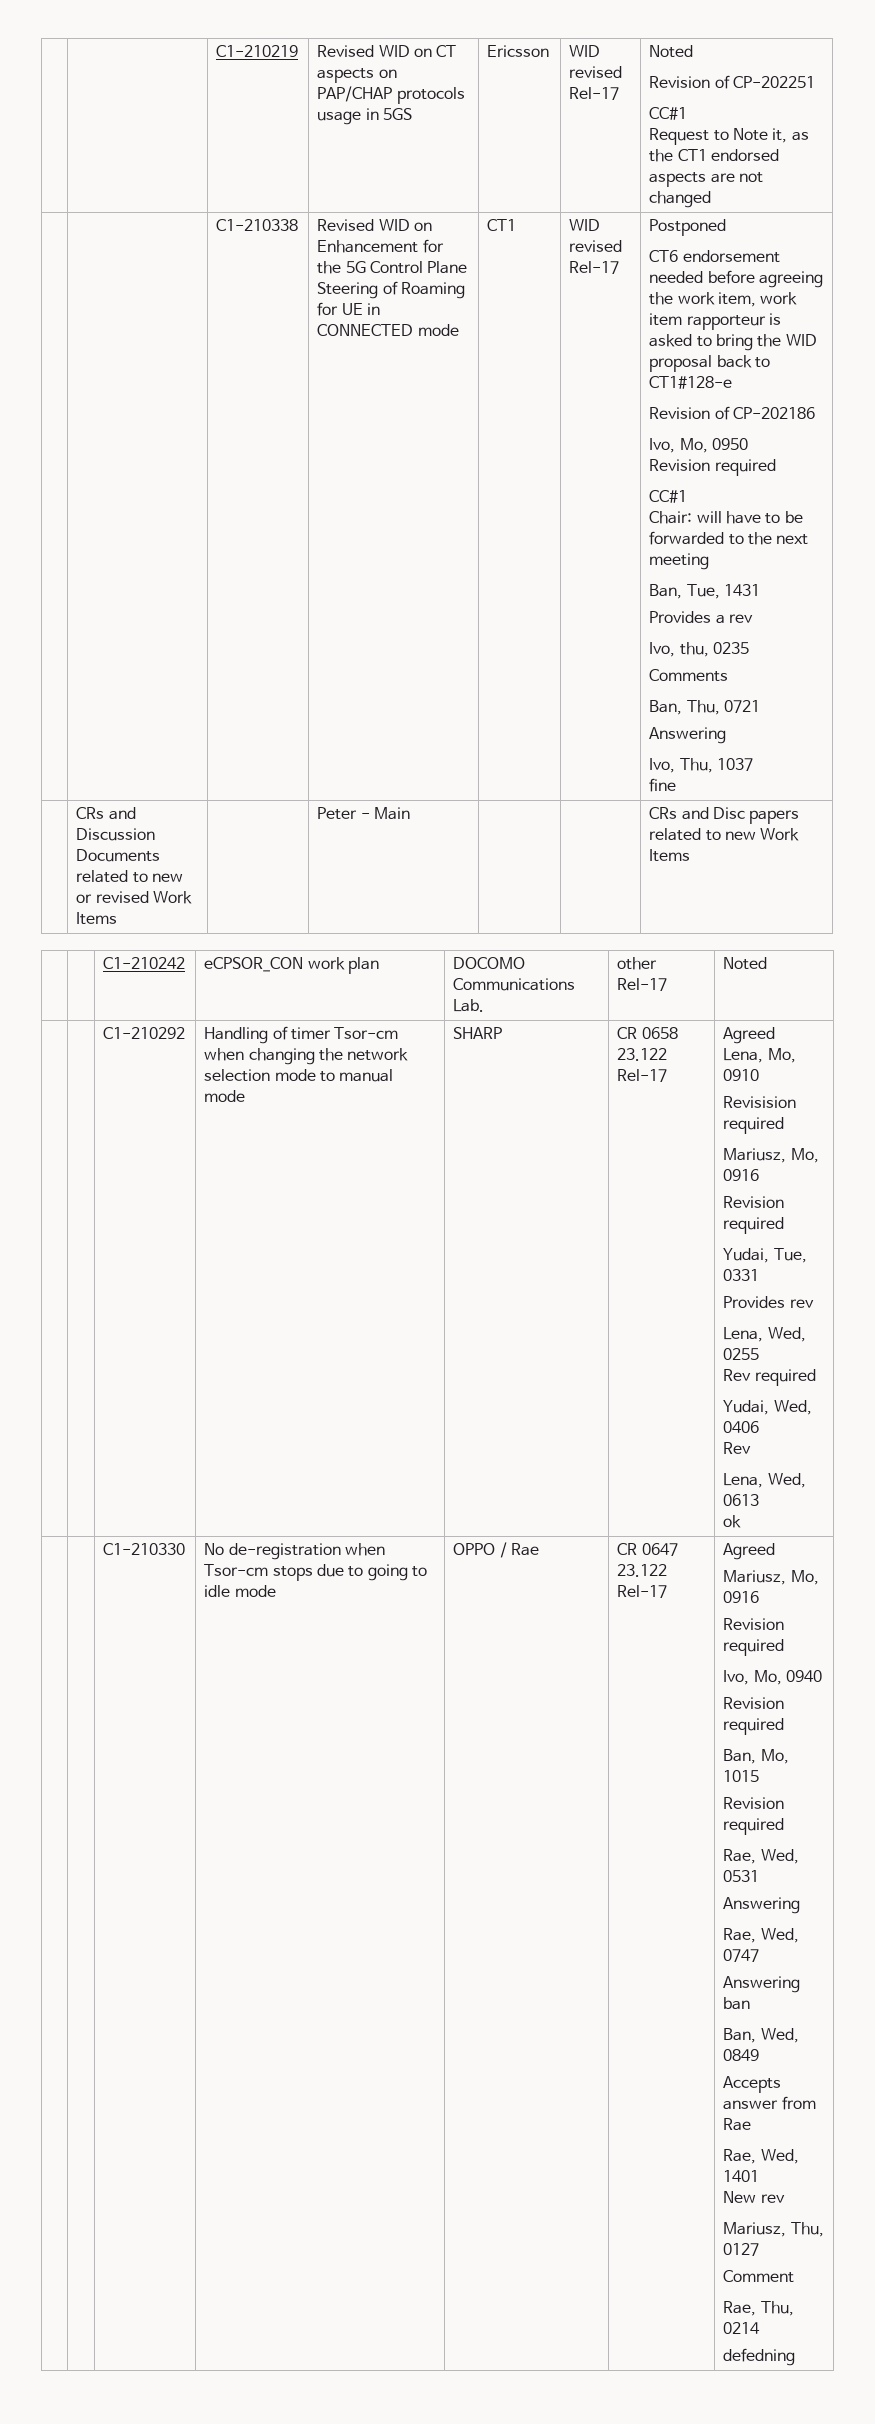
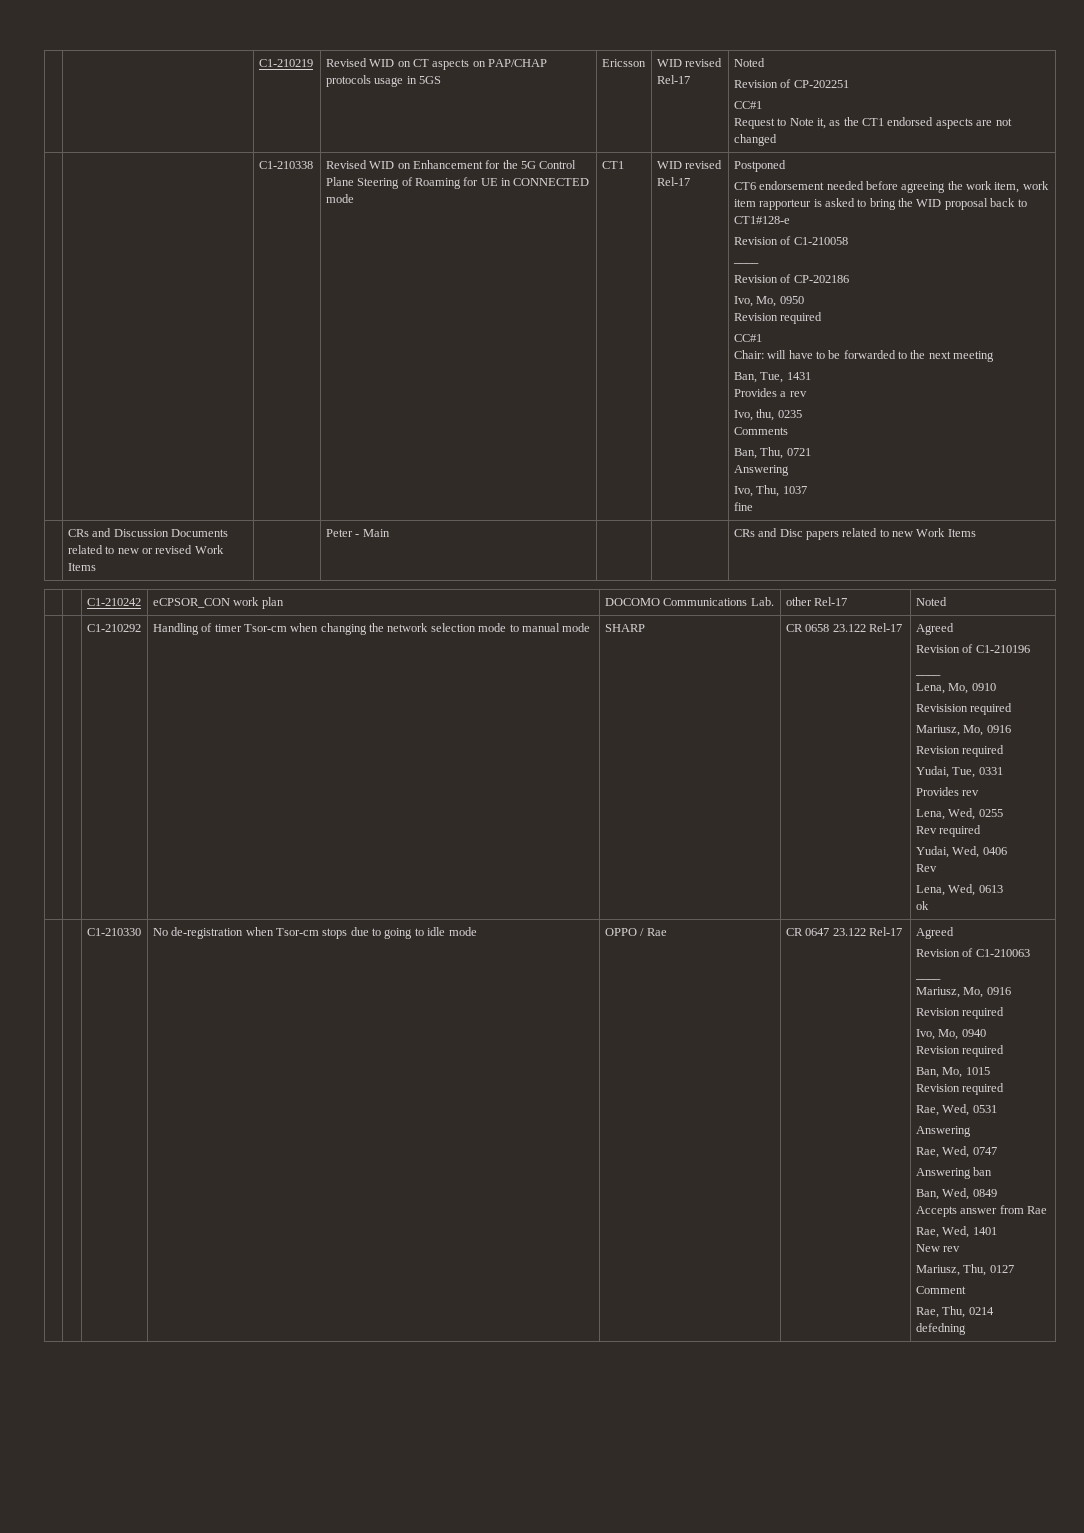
(733, 382) none -> [733,236,848,245] [732,262,759,264] // Revision of C1-210058 // ____
(776, 1035) none -> [915,644,1030,653] [914,674,941,676] // Revision of C1-210196 // ____
(776, 1551) none -> [915,948,1030,957] [914,978,941,980] // Revision of C1-210063 // ____

